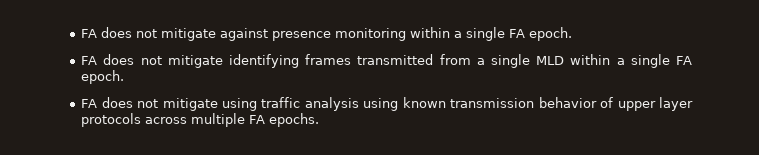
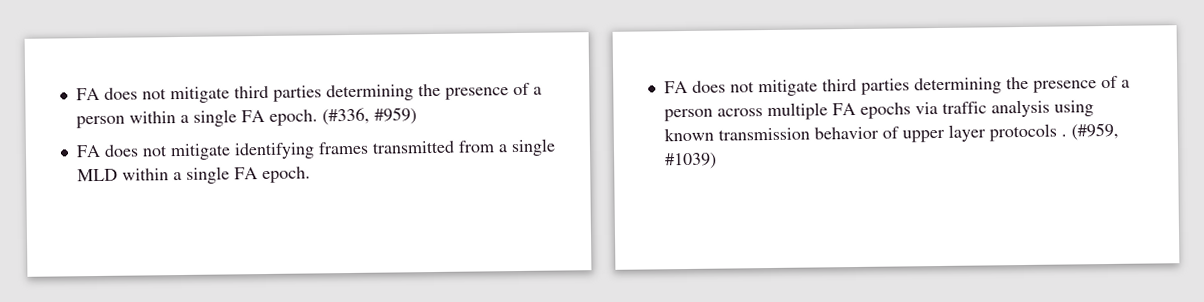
[81,27,573,41] FA does not mitigate against presence monitoring within a single FA epoch. -> [75,82,542,104] [75,107,417,129] FA does not mitigate third parties determining the presence of a person within a single FA epoch. (#336, #959)
[222,98,258,111] using -> [821,75,1130,95] [663,102,938,122] third parties determining the presence of a person across multiple FA epochs via
[145,113,320,127] across multiple FA epochs. -> [1060,122,1119,141] [664,152,717,170] . (#959, #1039)

